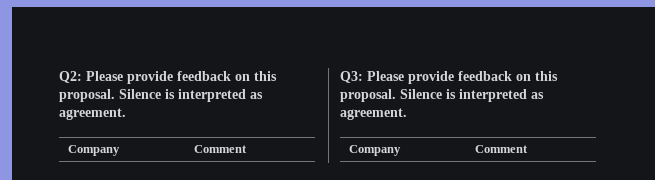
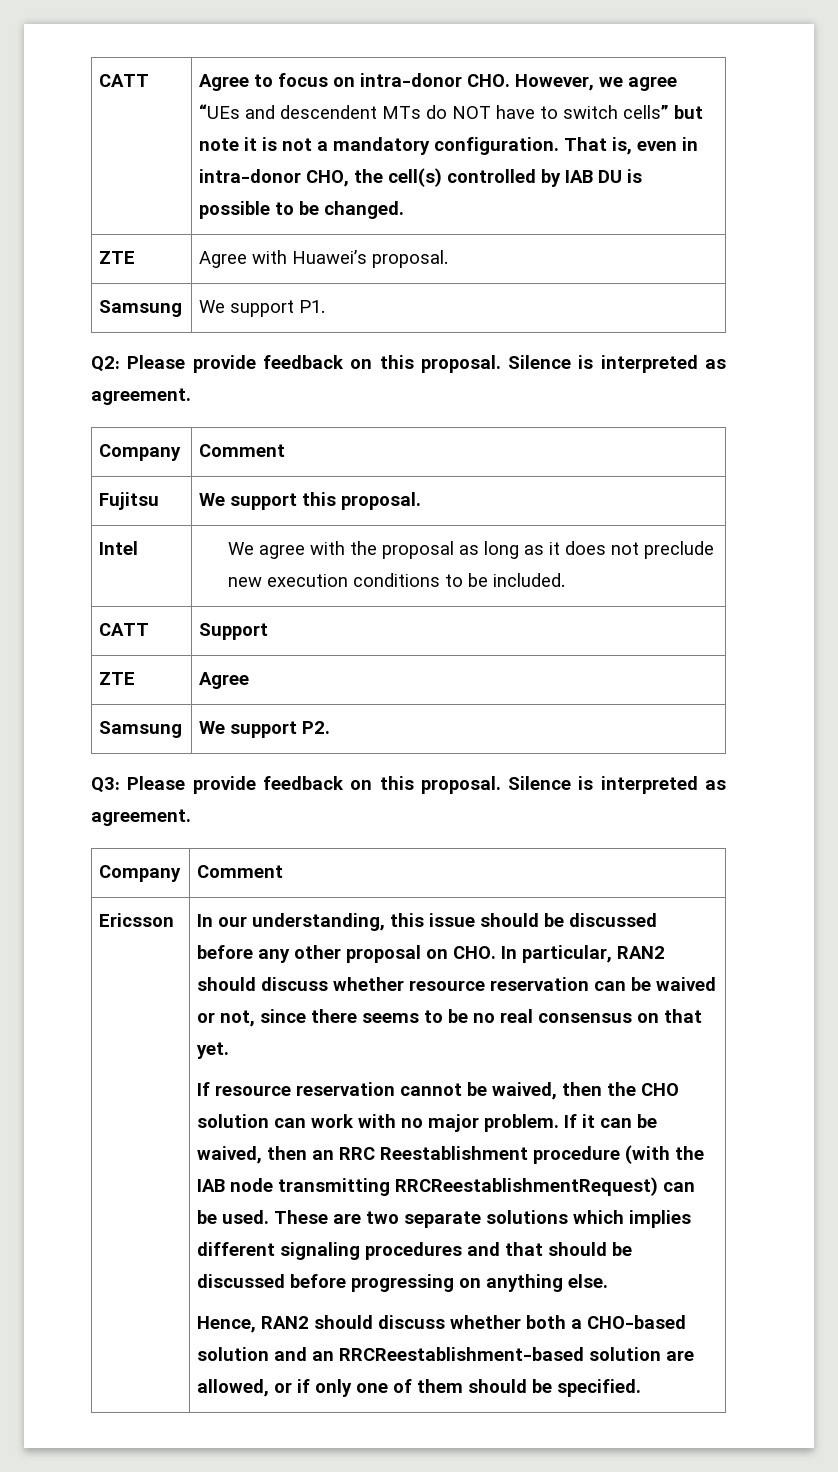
(59, 77) none -> [99,74,150,87] [199,73,678,91] [199,104,704,119] [199,137,699,155] [199,168,643,187] [199,201,405,219] [99,251,136,264] [199,250,449,268] [99,300,183,317] [199,300,326,317] CATT | Agree to focus on intra-donor CHO. However, we agree “UEs and descendent MTs do NOT have to switch cells” but note it is not a mandatory configuration. That is, even in intra-donor CHO, the cell(s) controlled by IAB DU is possible to be changed. // ZTE | Agree with Huawei’s proposal. // Samsung | We support P1. //
(248, 149) none -> [99,492,160,510] [199,492,422,510] [99,541,139,555] [227,541,714,559] [227,573,565,587] [99,623,150,636] [199,623,269,640] [99,672,136,685] [199,672,250,689] [99,721,183,738] [199,721,331,738] // Fujitsu | We support this proposal. // Intel | We agree with the proposal as long as it does not preclude new execution conditions to be included. // CATT | Support // ZTE | Agree // Samsung | We support P2.
(529, 149) none -> [99,913,175,927] [197,913,658,931] [197,945,666,963] [197,977,717,991] [197,1009,703,1027] [196,1042,230,1059] [197,1082,680,1100] [197,1114,658,1132] [197,1145,705,1164] [197,1177,696,1196] [197,1210,692,1228] [197,1242,633,1260] [197,1274,609,1292] [197,1315,687,1333] [197,1347,695,1361] [197,1379,642,1397] // Ericsson | In our understanding, this issue should be discussed before any other proposal on CHO. In particular, RAN2 should discuss whether resource reservation can be waived or not, since there seems to be no real consensus on that yet. // If resource reservation cannot be waived, then the CHO solution can work with no major problem. If it can be waived, then an RRC Reestablishment procedure (with the IAB node transmitting RRCReestablishmentRequest) can be used. These are two separate solutions which implies different signaling procedures and that should be discussed before progressing on anything else. // Hence, RAN2 should discuss whether both a CHO-based solution and an RRCReestablishment-based solution are allowed, or if only one of them should be specified.

